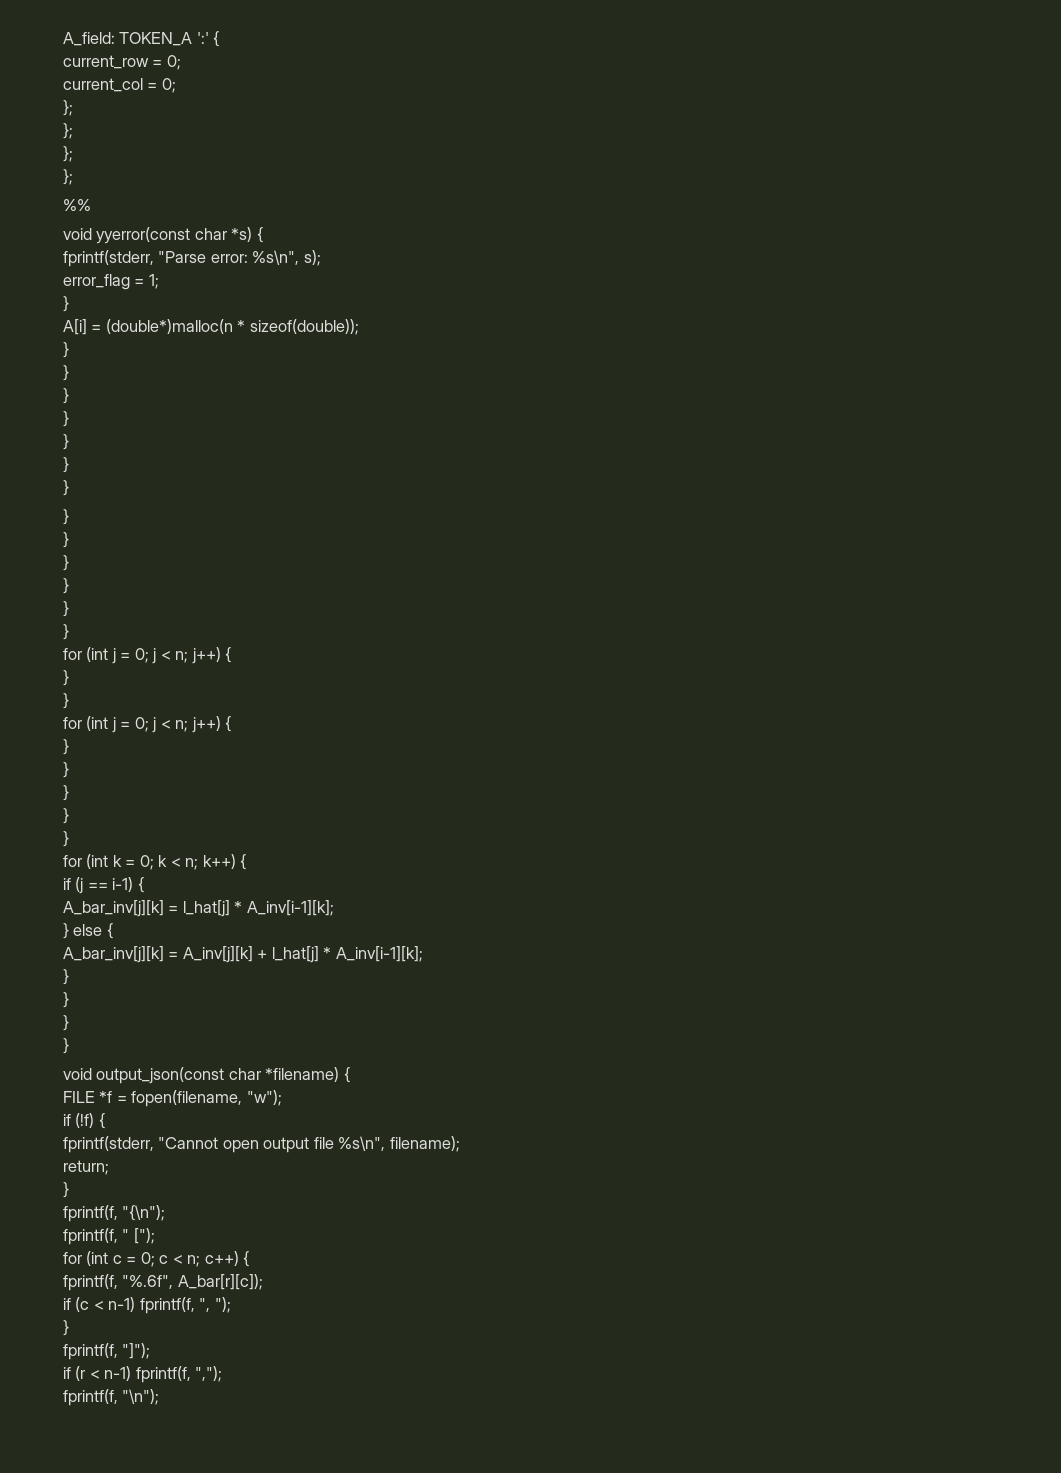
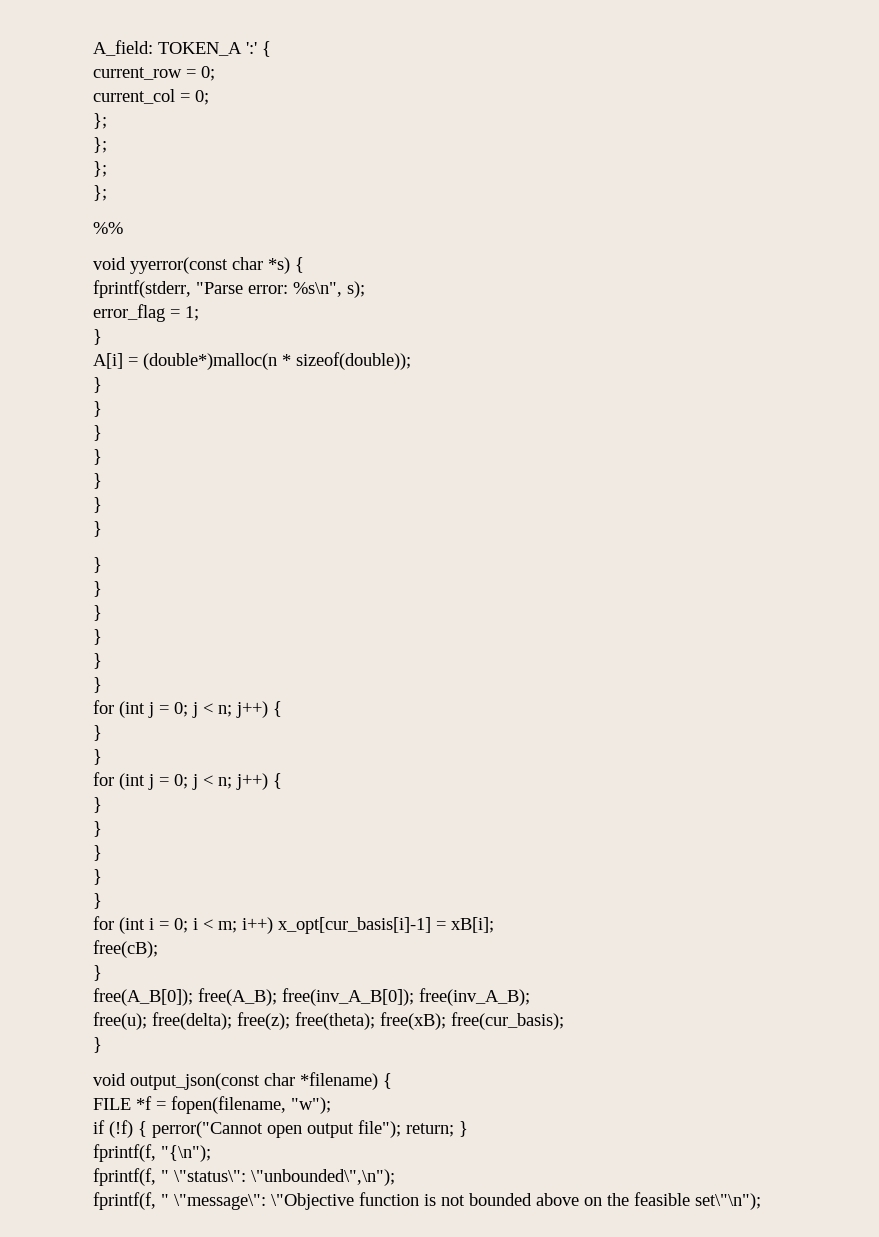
[112,854,247,870] [63,877,144,894] [63,900,334,917] [63,923,113,939] [63,946,423,963] [63,969,69,985] [63,992,69,1008] [63,1015,69,1031] k = 0; k < n; k++) { // if (j == i-1) { // A_bar_inv[j][k] = l_hat[j] * A_inv[i-1][k]; // } else { // A_bar_inv[j][k] = A_inv[j][k] + l_hat[j] * A_inv[i-1][k]; // } // } // } -> [149,917,494,934] [93,940,158,958] [93,965,102,981] [93,988,530,1006] [93,1012,564,1030] i = 0; i < m; i++) x_opt[cur_basis[i]-1] = xB[i]; // free(cB); // } // free(A_B[0]); free(A_B); free(inv_A_B[0]); free(inv_A_B); // free(u); free(delta); free(z); free(theta); free(xB); free(cur_basis);
[63,1136,460,1153] // fprintf(stderr, "Cannot open output file %s\n", filename); // -> [152,1120,401,1138] perror("Cannot open output file");
(109, 1167) // -> (454, 1130) none
[133,1228,155,1244] [63,1251,250,1267] [63,1274,263,1291] [63,1297,231,1314] [63,1320,69,1336] [63,1343,151,1360] [63,1366,223,1383] [63,1389,160,1406] ["); // for (int c = 0; c < n; c++) { // fprintf(f, "%.6f", A_bar[r][c]); // if (c < n-1) fprintf(f, ", "); // } // fprintf(f, "]"); // if (r < n-1) fprintf(f, ","); // fprintf(f, "\n"); -> [174,1169,395,1186] [93,1192,761,1210] \"status\": \"unbounded\",\n"); // fprintf(f, " \"message\": \"Objective function is not bounded above on the feasible set\"\n");

